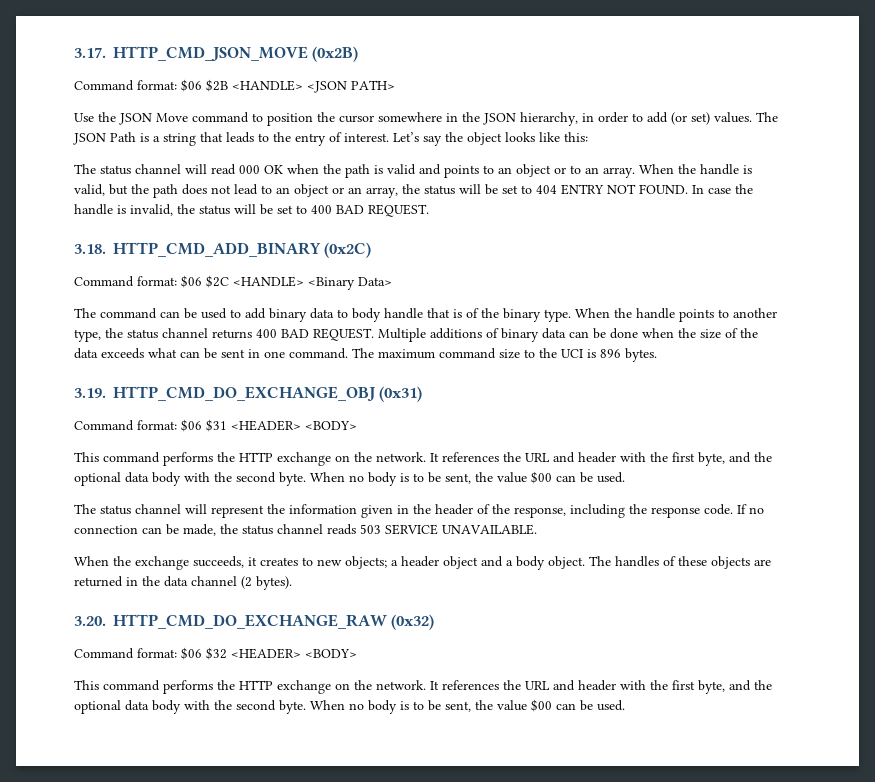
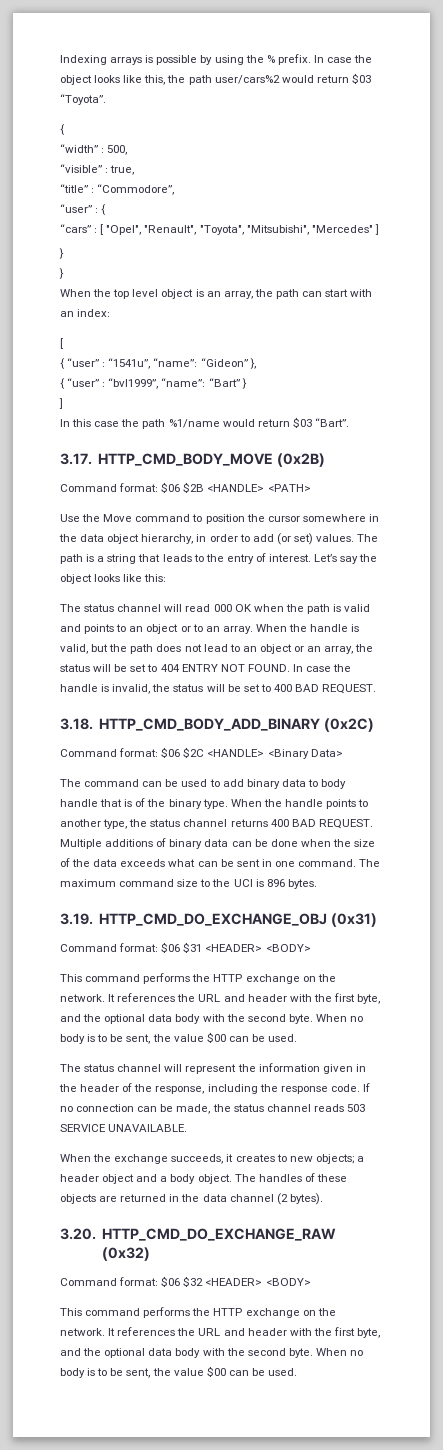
[74,46,308,61] 3.17. HTTP_CMD_JSON_MOVE -> [60,54,373,65] [60,73,371,85] [60,94,106,105] [60,124,65,135] [60,144,128,155] [60,164,135,175] [60,184,175,195] [60,204,107,215] [60,224,379,235] [59,248,64,259] [59,268,64,279] [60,289,373,299] [60,309,111,317] [60,338,63,349] [60,358,256,369] [60,378,247,389] [59,398,63,409] [60,417,349,429] [60,453,273,466] Indexing arrays is possible by using the % prefix. In case the object looks like this, the path user/cars%2 would return $03 “Toyota”. // { // “width” : 500, // “visible” : true, // “title” : “Commodore”, // “user” : { // “cars” : [ "Opel", "Renault", "Toyota", "Mitsubishi", "Mercedes" ] // } // } // When the top level object is an array, the path can start with an index: // [ // { “user” : “1541u”, “name”: “Gideon” }, // { “user” : “bvl1999”, “name”: “Bart” } // ] // In this case the path %1/name would return $03 “Bart”. // 3.17. HTTP_CMD_BODY_MOVE
[307,80,395,93] <JSON PATH> -> [267,484,311,492] <PATH>
[119,113,152,125] JSON -> (101, 518) none
[483,113,516,125] JSON -> [80,534,140,544] data object
[73,132,136,145] JSON Path -> [60,554,83,564] path
[113,242,321,257] HTTP_CMD_ADD_BINARY -> [98,718,320,731] HTTP_CMD_BODY_ADD_BINARY

